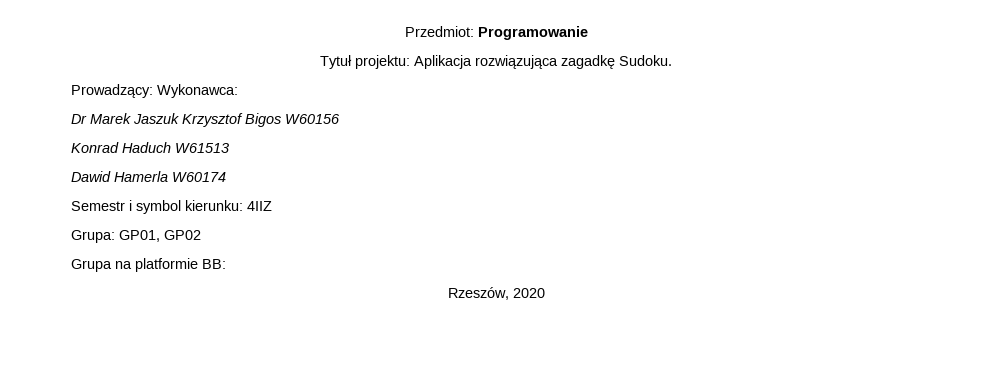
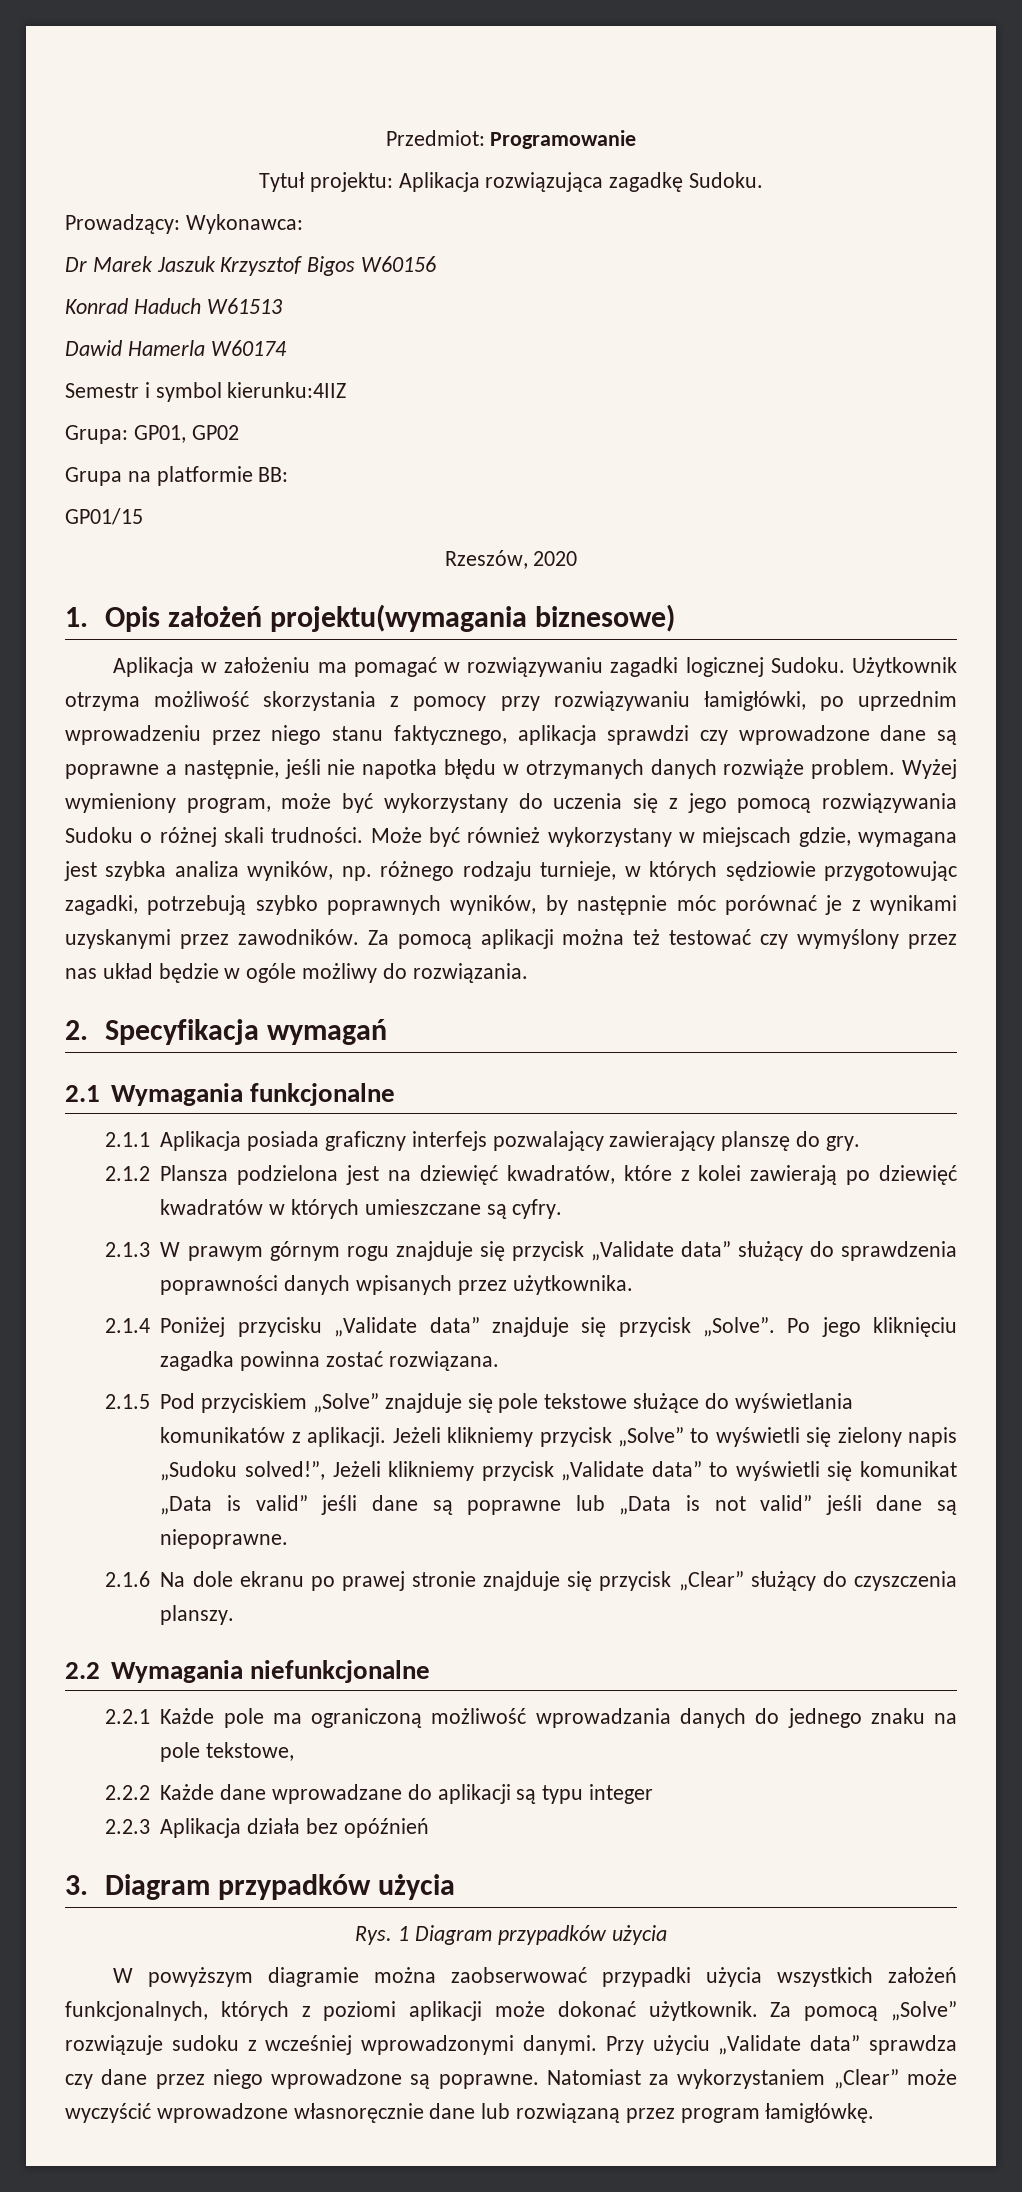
[185,200,272,211] kierunku: 4IIZ -> [227,382,347,398] kierunku:4IIZ
(226, 264) none -> [65,508,143,525] // GP01/15
(545, 293) none -> [65,604,676,632] [113,657,957,677] [65,691,957,711] [65,725,958,745] [65,759,957,779] [65,793,958,813] [65,827,957,847] [64,861,958,881] [65,895,958,915] [65,929,957,949] [65,963,528,983] [65,1019,387,1045] [65,1083,396,1106] [104,1131,860,1151] [104,1165,958,1185] [160,1199,563,1219] [104,1241,957,1261] [160,1275,633,1295] [104,1317,957,1337] [160,1351,499,1371] [104,1393,853,1413] [160,1427,957,1447] [160,1461,958,1481] [160,1495,957,1515] [160,1529,289,1549] [104,1571,958,1591] [160,1605,235,1625] [65,1660,431,1683] [104,1708,957,1728] [160,1742,295,1762] [104,1784,654,1804] [104,1818,429,1838] [65,1874,455,1900] [355,1925,667,1945] [113,1967,957,1987] [65,2001,957,2021] [65,2035,957,2055] [65,2069,957,2089] [65,2103,875,2123] // 1. Opis założeń projektu(wymagania biznesowe) // Aplikacja w założeniu ma pomagać w rozwiązywaniu zagadki logicznej Sudoku. Użytkownik otrzyma możliwość skorzystania z pomocy przy rozwiązywaniu łamigłówki, po uprzednim wprowadzeniu przez niego stanu faktycznego, aplikacja sprawdzi czy wprowadzone dane są poprawne a następnie, jeśli nie napotka błędu w otrzymanych danych rozwiąże problem. Wyżej wymieniony program, może być wykorzystany do uczenia się z jego pomocą rozwiązywania Sudoku o różnej skali trudności. Może być również wykorzystany w miejscach gdzie, wymagana jest szybka analiza wyników, np. różnego rodzaju turnieje, w których sędziowie przygotowując zagadki, potrzebują szybko poprawnych wyników, by następnie móc porównać je z wynikami uzyskanymi przez zawodników. Za pomocą aplikacji można też testować czy wymyślony przez nas układ będzie w ogóle możliwy do rozwiązania. // 2. Specyfikacja wymagań // 2.1 Wymagania funkcjonalne // 2.1.1 Aplikacja posiada graficzny interfejs pozwalający zawierający planszę do gry. // 2.1.2 Plansza podzielona jest na dziewięć kwadratów, które z kolei zawierają po dziewięć kwadratów w których umieszczane są cyfry. // 2.1.3 W prawym górnym rogu znajduje się przycisk „Validate data” służący do sprawdzenia poprawności danych wpisanych przez użytkownika. // 2.1.4 Poniżej przycisku „Validate data” znajduje się przycisk „Solve”. Po jego kliknięciu zagadka powinna zostać rozwiązana. // 2.1.5 Pod przyciskiem „Solve” znajduje się pole tekstowe służące do wyświetlania komunikatów z aplikacji. Jeżeli klikniemy przycisk „Solve” to wyświetli się zielony napis „Sudoku solved!”, Jeżeli klikniemy przycisk „Validate data” to wyświetli się komunikat „Data is valid” jeśli dane są poprawne lub „Data is not valid” jeśli dane są niepoprawne. // 2.1.6 Na dole ekranu po prawej stronie znajduje się przycisk „Clear” służący do czyszczenia planszy. // 2.2 Wymagania niefunkcjonalne // 2.2.1 Każde pole ma ograniczoną możliwość wprowadzania danych do jednego znaku na pole tekstowe, // 2.2.2 Każde dane wprowadzane do aplikacji są typu integer // 2.2.3 Aplikacja działa bez opóźnień // 3. Diagram przypadków użycia // Rys. 1 Diagram przypadków użycia // W powyższym diagramie można zaobserwować przypadki użycia wszystkich założeń funkcjonalnych, których z poziomi aplikacji może dokonać użytkownik. Za pomocą „Solve” rozwiązuje sudoku z wcześniej wprowadzonymi danymi. Przy użyciu „Validate data” sprawdza czy dane przez niego wprowadzone są poprawne. Natomiast za wykorzystaniem „Clear” może wyczyścić wprowadzone własnoręcznie dane lub rozwiązaną przez program łamigłówkę.

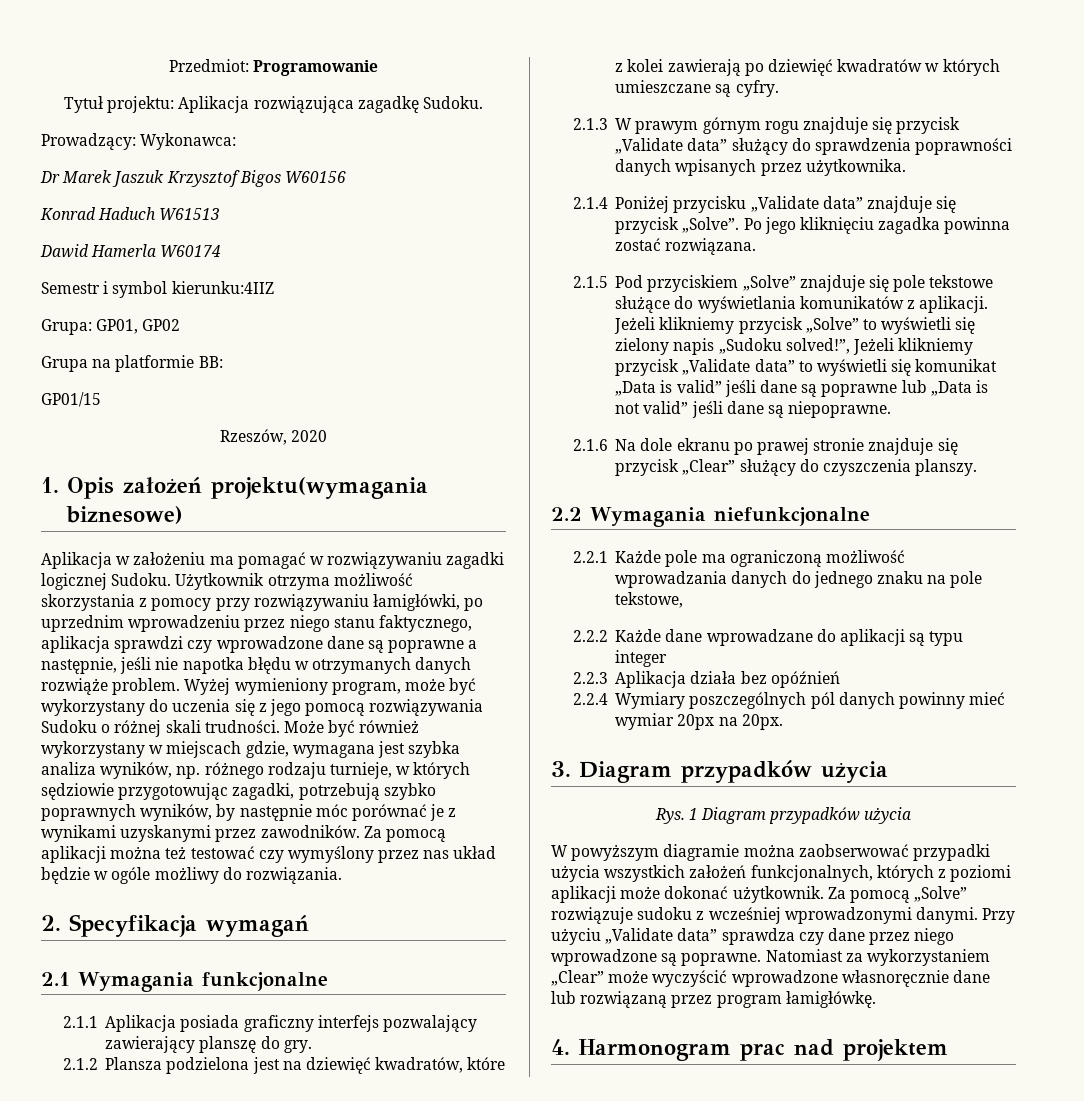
(429, 1828) none -> [572,692,1006,709] [615,713,783,730] // 2.2.4 Wymiary poszczególnych pól danych powinny mieć wymiar 20px na 20px.
(875, 2113) none -> [551,1039,948,1061] // 4. Harmonogram prac nad projektem

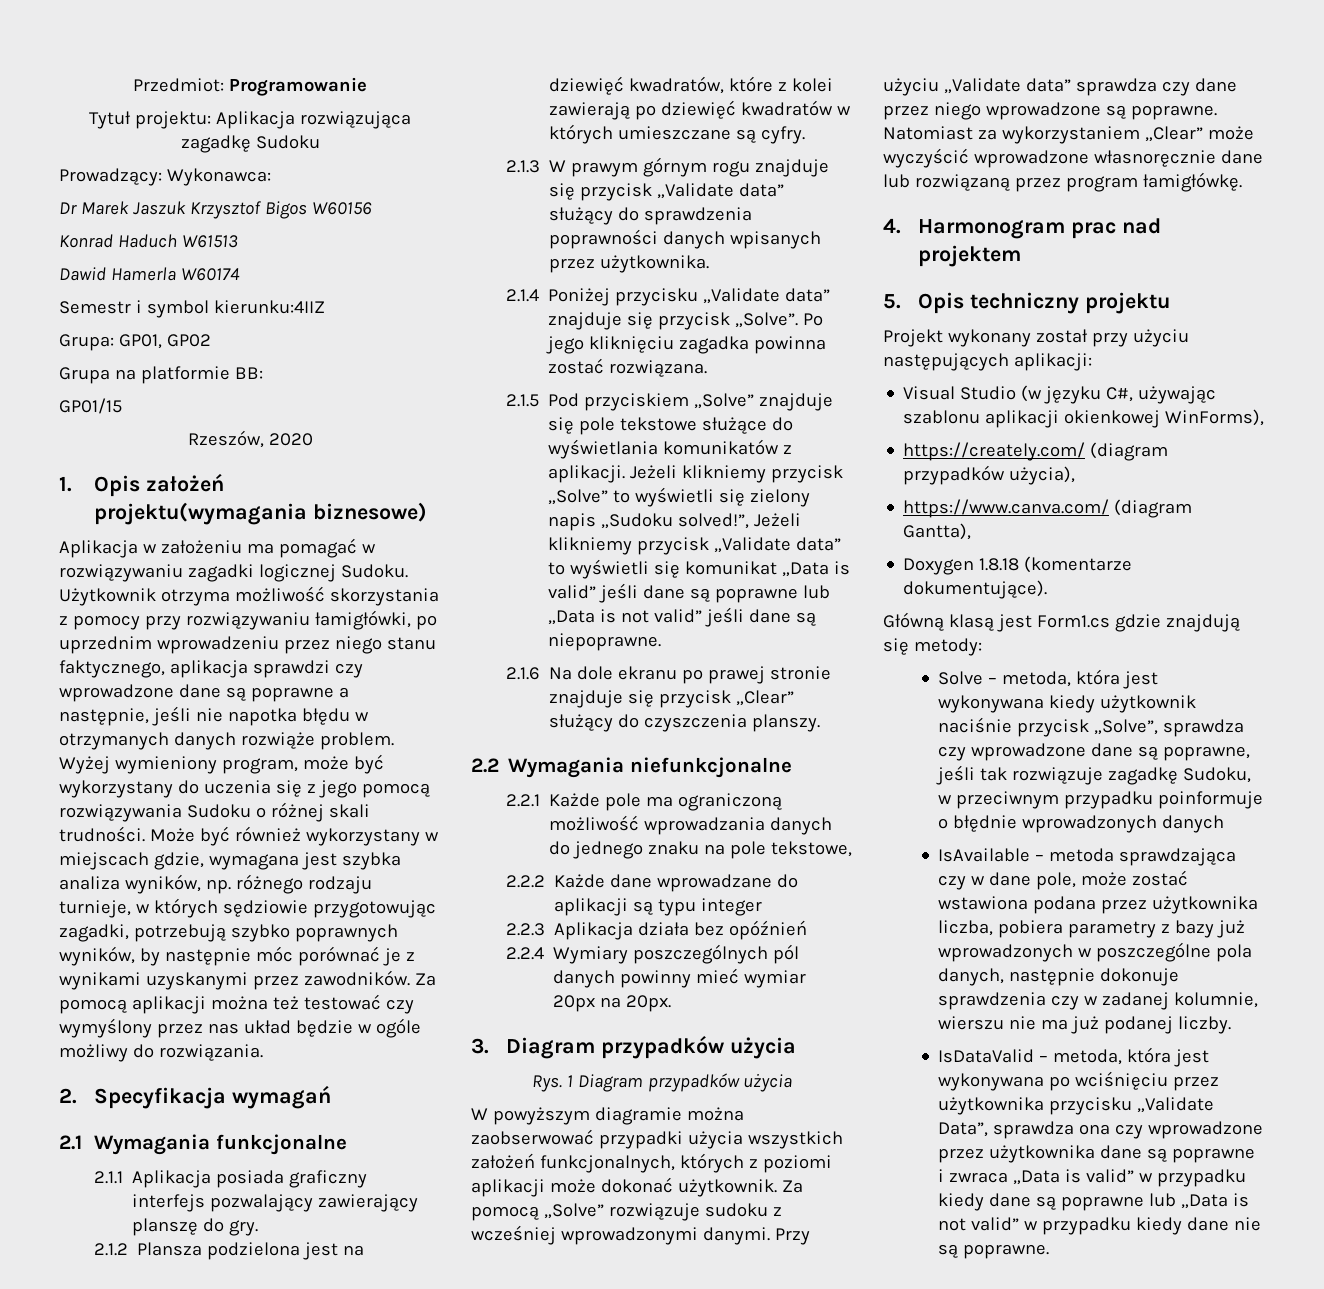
[422,96,483,109] Sudoku. -> [255,135,320,149] Sudoku
(948, 1050) none -> [883,292,1170,314] [883,329,1189,347] [883,353,1092,371] [903,385,1217,404] [903,409,1265,428] [903,442,1169,461] [903,465,1076,485] [903,499,1193,518] [903,523,972,540] [903,556,1133,575] [903,580,1048,599] [883,612,1240,632] [883,638,982,656] [938,669,1159,689] [938,695,1197,713] [938,717,1245,737] [938,743,1251,761] [936,765,1252,785] [938,791,1264,809] [938,815,1225,833] [938,848,1237,866] [938,870,1189,890] [938,896,1259,914] [938,920,1246,938] [938,942,1253,962] [938,968,1180,986] [938,992,1259,1010] [938,1016,1232,1034] [938,1047,1210,1067] [938,1071,1220,1091] [938,1097,1215,1115] [938,1121,1264,1139] [938,1145,1256,1163] [938,1169,1247,1187] [938,1193,1250,1211] [938,1217,1262,1235] [938,1244,1050,1259] // 5. Opis techniczny projektu // Projekt wykonany został przy użyciu następujących aplikacji: // Visual Studio (w języku C#, używając szablonu aplikacji okienkowej WinForms), // https://creately.com/ (diagram przypadków użycia), // https://www.canva.com/ (diagram Gantta), // Doxygen 1.8.18 (komentarze dokumentujące). // Główną klasą jest Form1.cs gdzie znajdują się metody: // Solve – metoda, która jest wykonywana kiedy użytkownik naciśnie przycisk „Solve”, sprawdza czy wprowadzone dane są poprawne, jeśli tak rozwiązuje zagadkę Sudoku, w przeciwnym przypadku poinformuje o błędnie wprowadzonych danych // IsAvailable – metoda sprawdzająca czy w dane pole, może zostać wstawiona podana przez użytkownika liczba, pobiera parametry z bazy już wprowadzonych w poszczególne pola danych, następnie dokonuje sprawdzenia czy w zadanej kolumnie, wierszu nie ma już podanej liczby. // IsDataValid – metoda, która jest wykonywana po wciśnięciu przez użytkownika przycisku „Validate Data”, sprawdza ona czy wprowadzone przez użytkownika dane są poprawne i zwraca „Data is valid” w przypadku kiedy dane są poprawne lub „Data is not valid” w przypadku kiedy dane nie są poprawne.

